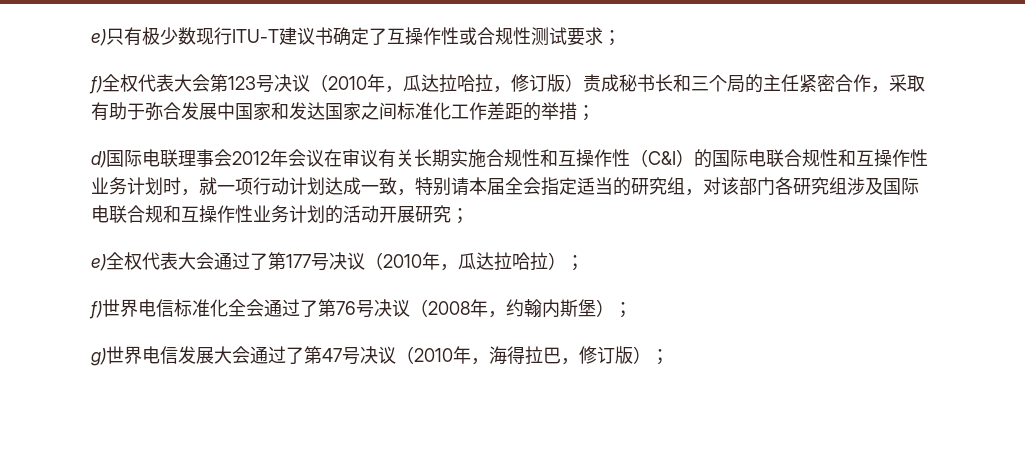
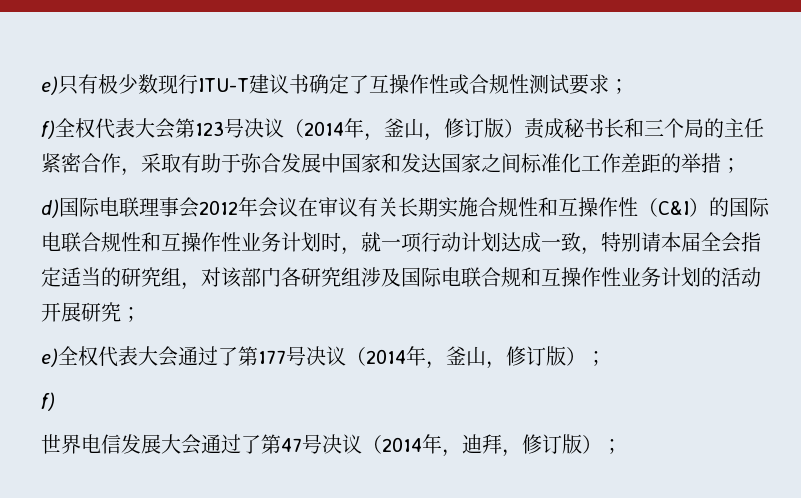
[328,74,493,93] 2010年，瓜达拉哈拉 -> [304,118,425,141] 2014年，釜山
[383,252,584,271] [89,299,632,319] [91,348,106,366] 2010年，瓜达拉哈拉）； // f)世界电信标准化全会通过了第76号决议（2008年，约翰内斯堡）； // g) -> [366,346,606,369] [41,392,55,411] 2014年，釜山，修订版）； // f) //
[414,346,561,365] 2010年，海得拉巴 -> [382,434,502,457] 2014年，迪拜

